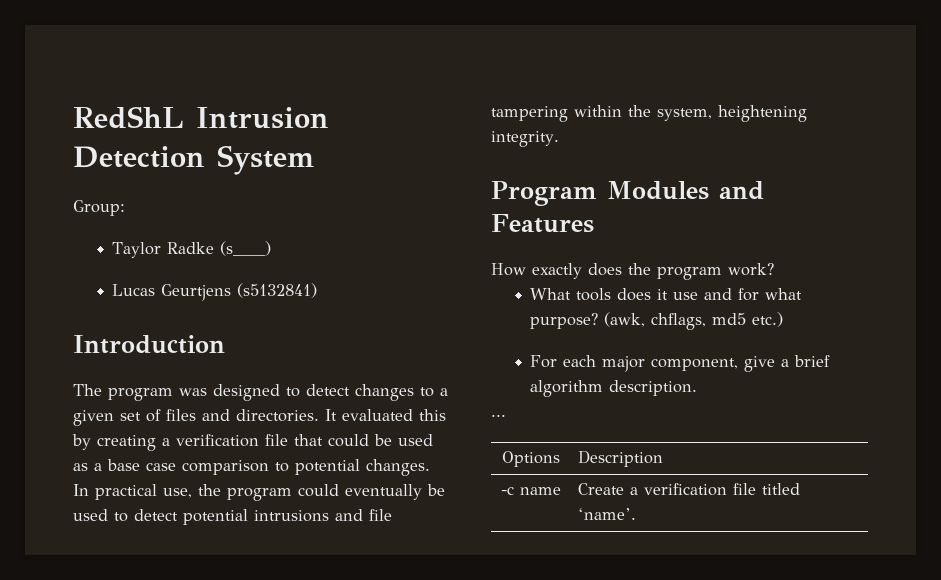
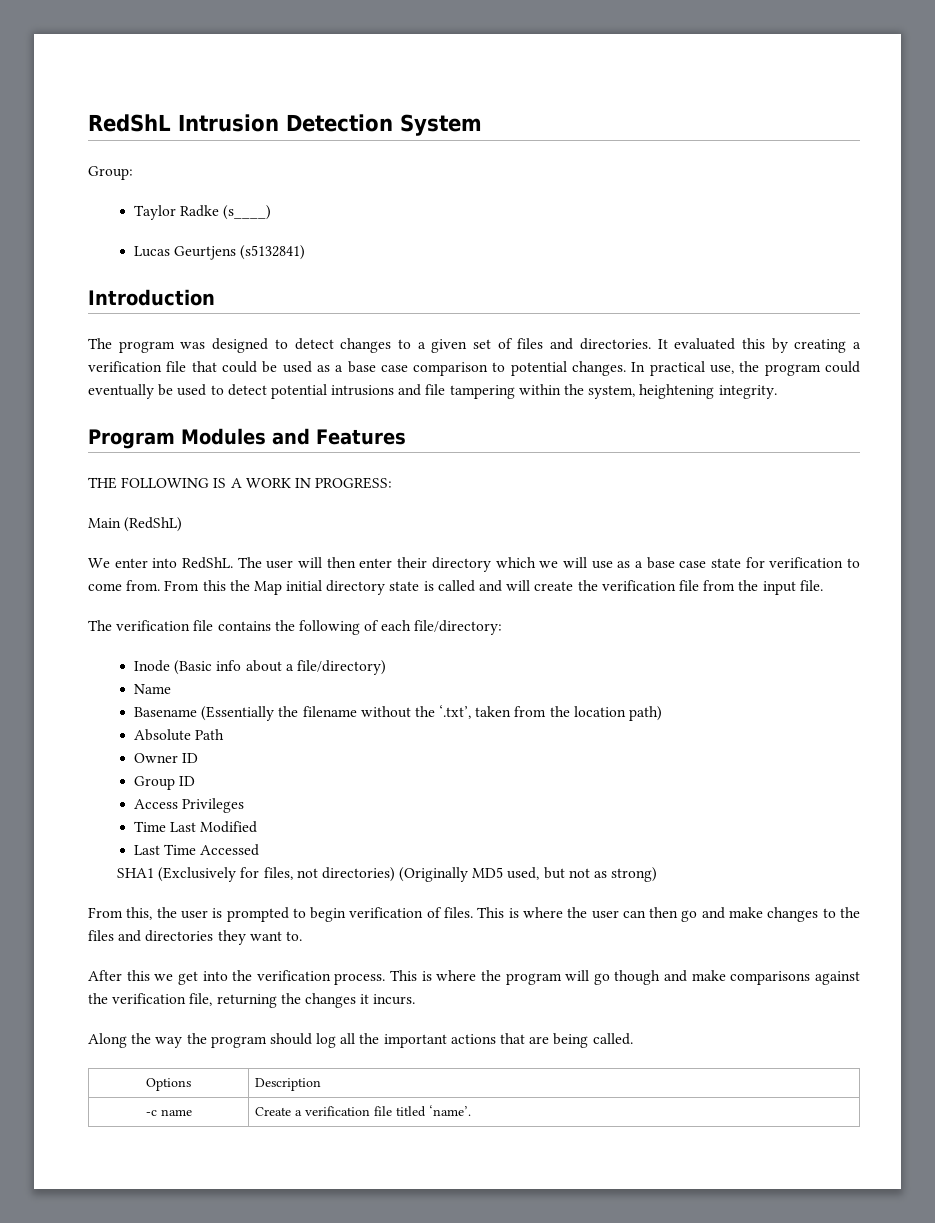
[491,263,774,280] [530,288,803,301] [530,312,784,330] [530,355,831,372] [530,380,698,397] [491,414,506,417] How exactly does the program work? // What tools does it use and for what purpose? (awk, chflags, md5 etc.) // For each major component, give a brief algorithm description. // ... -> [88,477,393,489] [88,517,183,532] [88,557,860,572] [88,580,823,595] [88,620,503,635] [133,660,386,675] [133,684,171,694] [133,705,663,721] [133,729,225,741] [133,753,199,763] [133,776,196,790] [133,798,245,813] [133,821,258,833] [133,844,260,856] [116,867,658,882] [88,907,861,922] [88,930,302,945] [88,970,861,985] [88,993,416,1008] [88,1033,633,1048] THE FOLLOWING IS A WORK IN PROGRESS: // Main (RedShL) // We enter into RedShL. The user will then enter their directory which we will use as a base case state for verification to come from. From this the Map initial directory state is called and will create the verification file from the input file. // The verification file contains the following of each file/directory: // Inode (Basic info about a file/directory) // Name // Basename (Essentially the filename without the ‘.txt’, taken from the location path) // Absolute Path // Owner ID // Group ID // Access Privileges // Time Last Modified // Last Time Accessed // SHA1 (Exclusively for files, not directories) (Originally MD5 used, but not as strong) // From this, the user is prompted to begin verification of files. This is where the user can then go and make changes to the files and directories they want to. // After this we get into the verification process. This is where the program will go though and make comparisons against the verification file, returning the changes it incurs. // Along the way the program should log all the important actions that are being called.

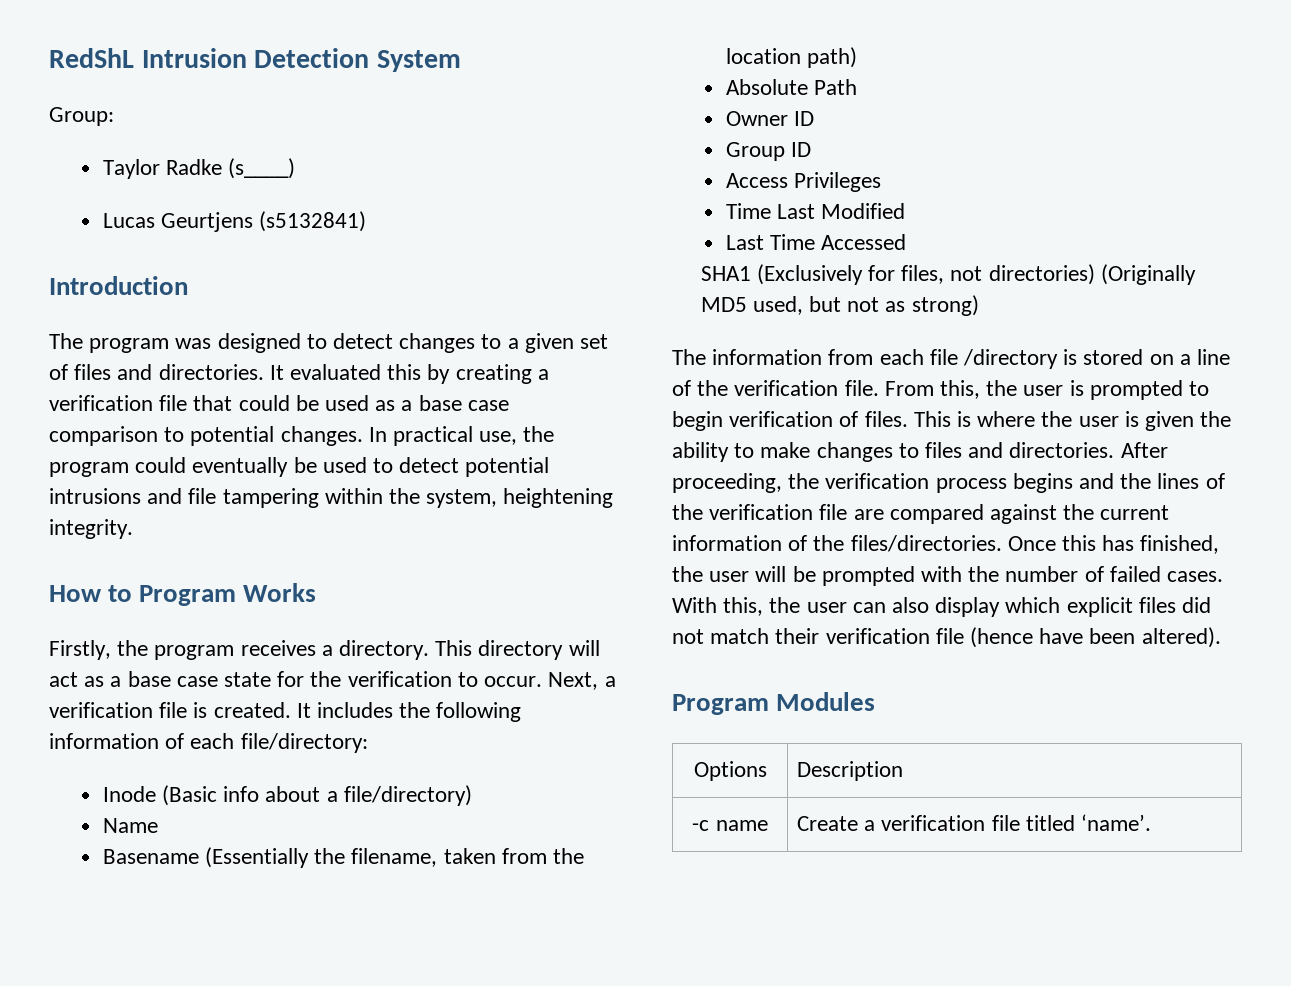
[88,428,406,449] [88,477,393,489] [88,517,183,532] [88,557,613,572] Program Modules and Features // THE FOLLOWING IS A WORK IN PROGRESS: // Main (RedShL) // We enter into RedShL. The user will then enter their directory which we will use -> [49,583,317,606] [49,640,600,660] [49,672,78,687] How to Program Works // Firstly, the program receives a directory. This directory will act
(765, 562) none -> [310,671,342,687] the
[88,580,823,595] [88,620,271,631] come from. From this the Map initial directory state is called and will create the verification file from the input file. // The verification file contains -> [484,672,616,690] [49,702,394,718] occur. Next, a verification file is created. It includes
(360, 627) none -> [49,733,159,749] information
[302,705,472,719] filename without the ‘.txt’, -> [351,848,438,867] filename,
(658, 874) none -> [672,349,1231,369] [672,380,879,396] The information from each file /directory is stored on a line of the verification file.
[622,907,725,922] can then go and -> [1124,411,1232,431] [672,442,755,462] is given the ability to
[840,907,861,918] [88,930,302,945] [88,970,861,985] [88,993,416,1008] [88,1033,633,1048] the files and directories they want to. // After this we get into the verification process. This is where the program will go though and make comparisons against the verification file, returning the changes it incurs. // Along the way the program should log all the important actions that are being called. -> [925,442,1168,458] [672,473,1225,493] [672,504,1170,524] [672,535,1220,554] [672,566,1224,586] [672,597,1212,617] [672,627,1221,648] [672,692,876,715] files and directories. After proceeding, the verification process begins and the lines of the verification file are compared against the current information of the files/directories. Once this has finished, the user will be prompted with the number of failed cases. With this, the user can also display which explicit files did not match their verification file (hence have been altered). // Program Modules

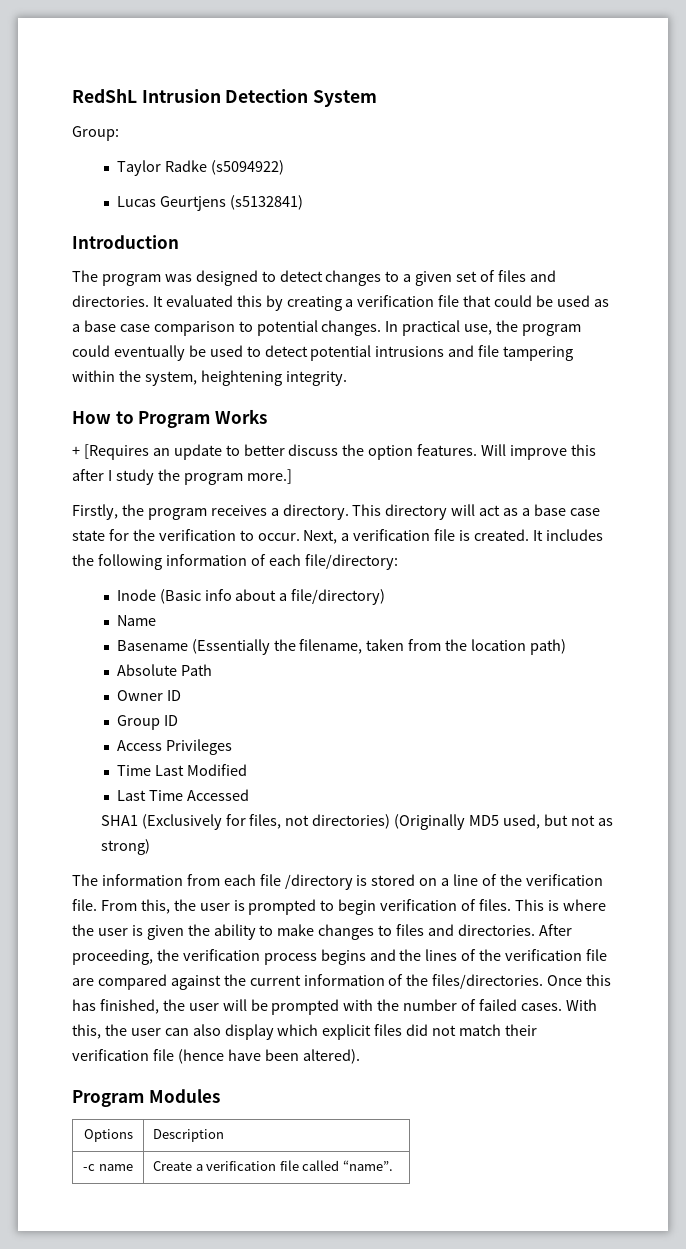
[228,158,296,179] (s____) -> [210,160,284,175] (s5094922)
(317, 592) none -> [72,444,596,460] [72,469,292,485] // + [Requires an update to better discuss the option features. Will improve this after I study the program more.]
[1025,814,1151,831] titled ‘name’. -> [302,1160,393,1171] called “name”.

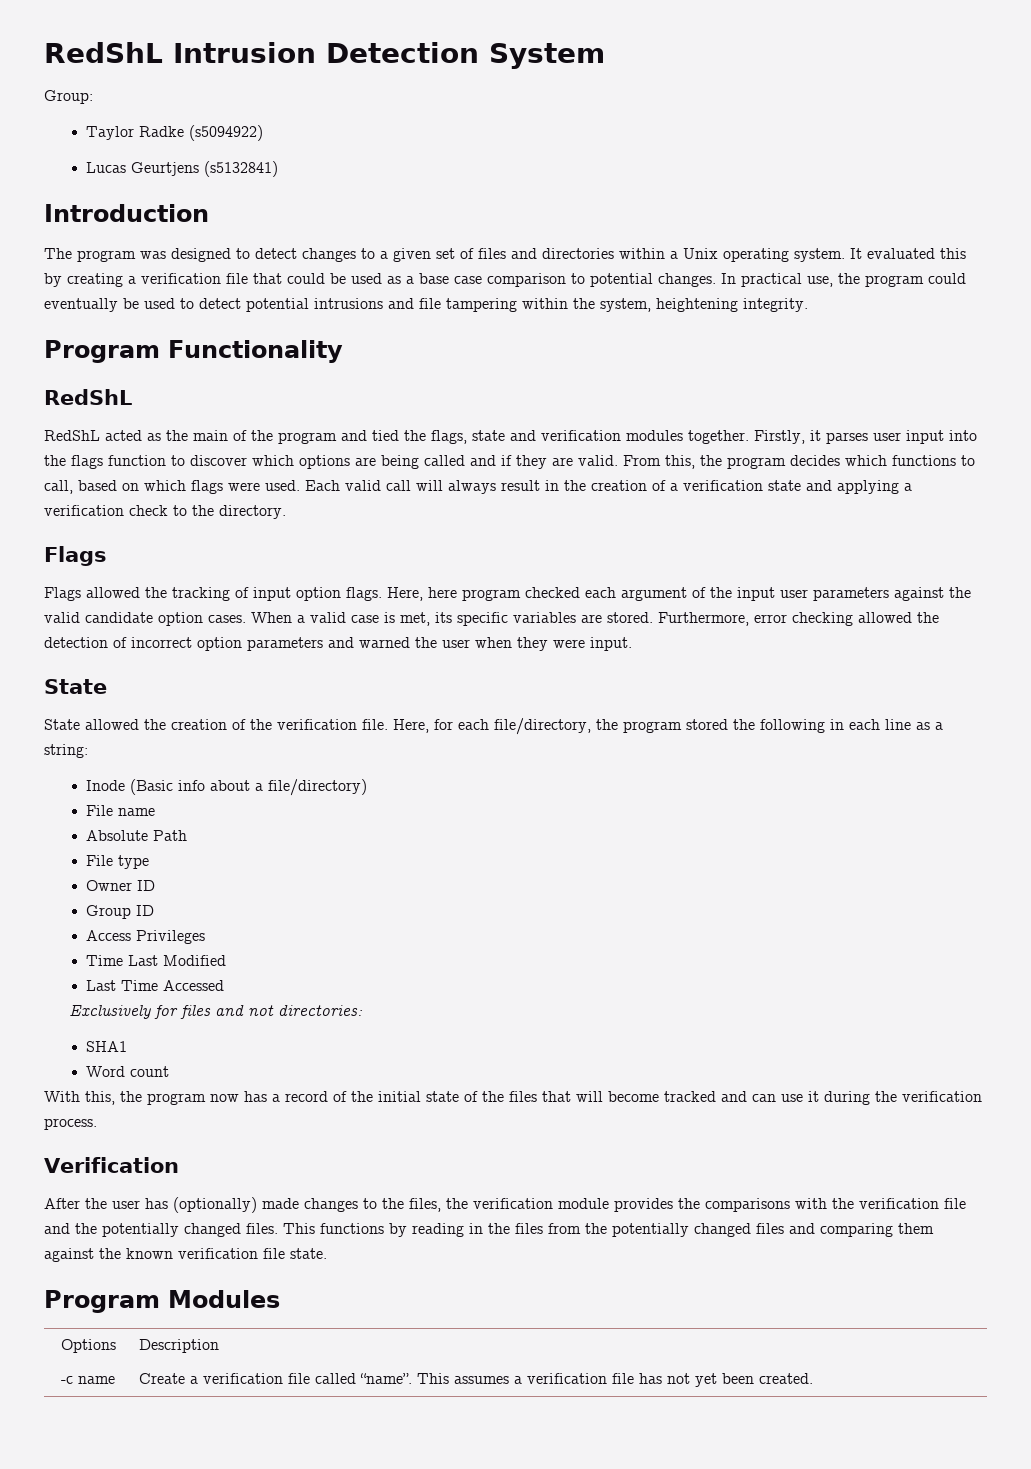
[72,295,149,307] directories. -> [542,248,845,262] directories within a Unix operating system.
[72,409,267,428] [72,444,596,460] [72,469,292,485] [72,504,600,520] [72,529,603,544] [72,554,398,570] How to Program Works // + [Requires an update to better discuss the option features. Will improve this after I study the program more.] // Firstly, the program receives a directory. This directory will act as a base case state for the verification to occur. Next, a verification file is created. It includes the following information of each file/directory: -> [44,340,343,363] [44,389,132,405] [44,430,977,444] [44,455,975,469] [44,480,912,494] [44,505,286,519] [44,546,107,566] [44,587,971,601] [44,612,939,626] [44,637,632,651] [44,679,107,694] [44,718,943,735] [44,744,88,758] Program Functionality // RedShL // RedShL acted as the main of the program and tied the flags, state and verification modules together. Firstly, it parses user input into the flags function to discover which options are being called and if they are valid. From this, the program decides which functions to call, based on which flags were used. Each valid call will always result in the creation of a verification state and applying a verification check to the directory. // Flags // Flags allowed the tracking of input option flags. Here, here program checked each argument of the input user parameters against the valid candidate option cases. When a valid case is met, its specific variables are stored. Furthermore, error checking allowed the detection of incorrect option parameters and warned the user when they were input. // State // State allowed the creation of the verification file. Here, for each file/directory, the program stored the following in each line as a string:
[116,615,156,626] [116,639,566,655] Name // Basename (Essentially the filename, taken from the location path) -> [86,805,156,816] File name
(212, 670) none -> [86,855,150,869] // File type
[100,814,613,830] [100,839,150,855] [72,874,603,890] [72,899,606,915] [72,924,572,940] [72,949,608,965] [72,974,612,990] [72,999,597,1015] [72,1024,537,1040] [72,1049,360,1064] SHA1 (Exclusively for files, not directories) (Originally MD5 used, but not as strong) // The information from each file /directory is stored on a line of the verification file. From this, the user is prompted to begin verification of files. This is where the user is given the ability to make changes to files and directories. After proceeding, the verification process begins and the lines of the verification file are compared against the current information of the files/directories. Once this has finished, the user will be prompted with the number of failed cases. With this, the user can also display which explicit files did not match their verification file (hence have been altered). -> [68,1005,363,1019] [86,1041,128,1052] [86,1066,170,1077] [44,1091,982,1105] [44,1118,97,1130] [44,1157,179,1173] [44,1197,966,1213] [44,1223,934,1237] [44,1248,327,1262] Exclusively for files and not directories: // SHA1 // Word count // With this, the program now has a record of the initial state of the files that will become tracked and can use it during the verification process. // Verification // After the user has (optionally) made changes to the files, the verification module provides the comparisons with the verification file and the potentially changed files. This functions by reading in the files from the potentially changed files and comparing them against the known verification file state.
(393, 1165) none -> [416,1373,813,1387] This assumes a verification file has not yet been created.

